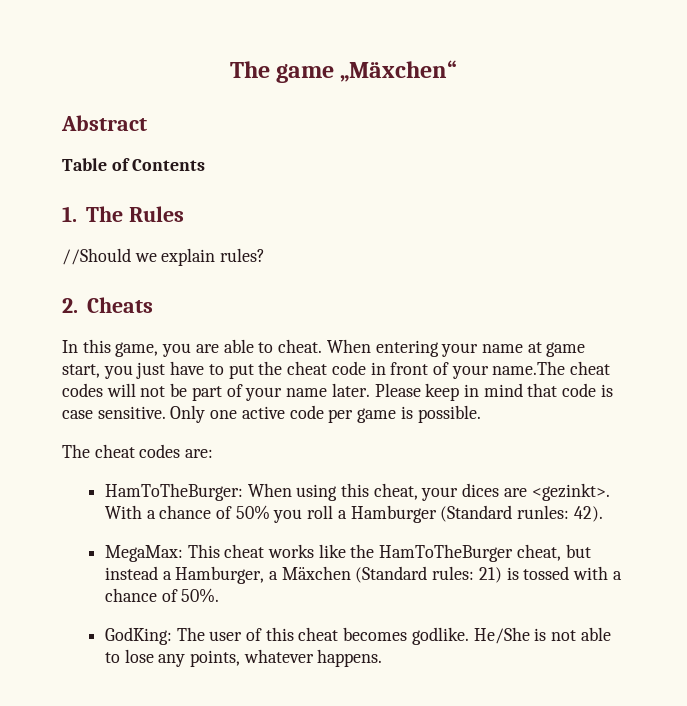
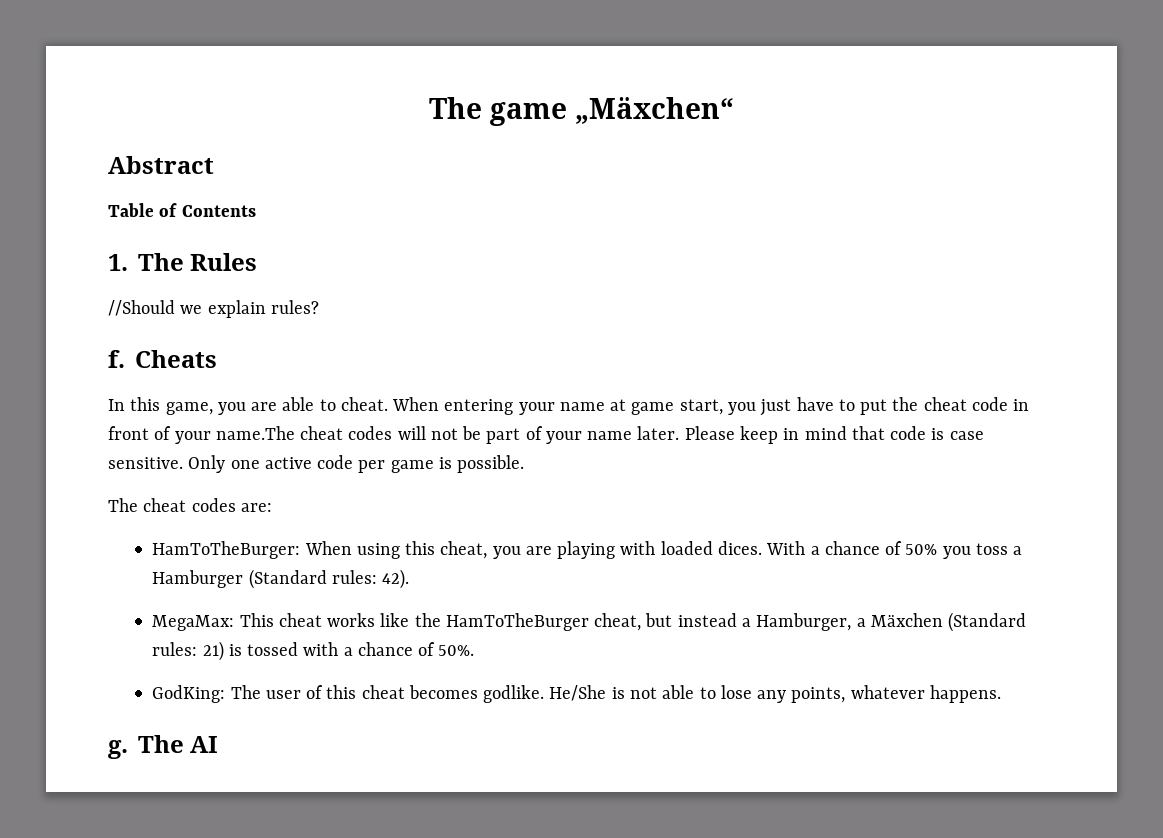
[62,298,78,313] 2. -> [108,350,125,368] f.
[421,483,610,501] your dices are <gezinkt>. -> [492,541,762,559] you are playing with loaded dices.
[307,505,334,519] roll -> [975,543,1008,555] toss
[517,505,570,519] runles: -> [331,570,377,584] rules:
(383, 658) none -> [108,735,219,759] // g. The AI

